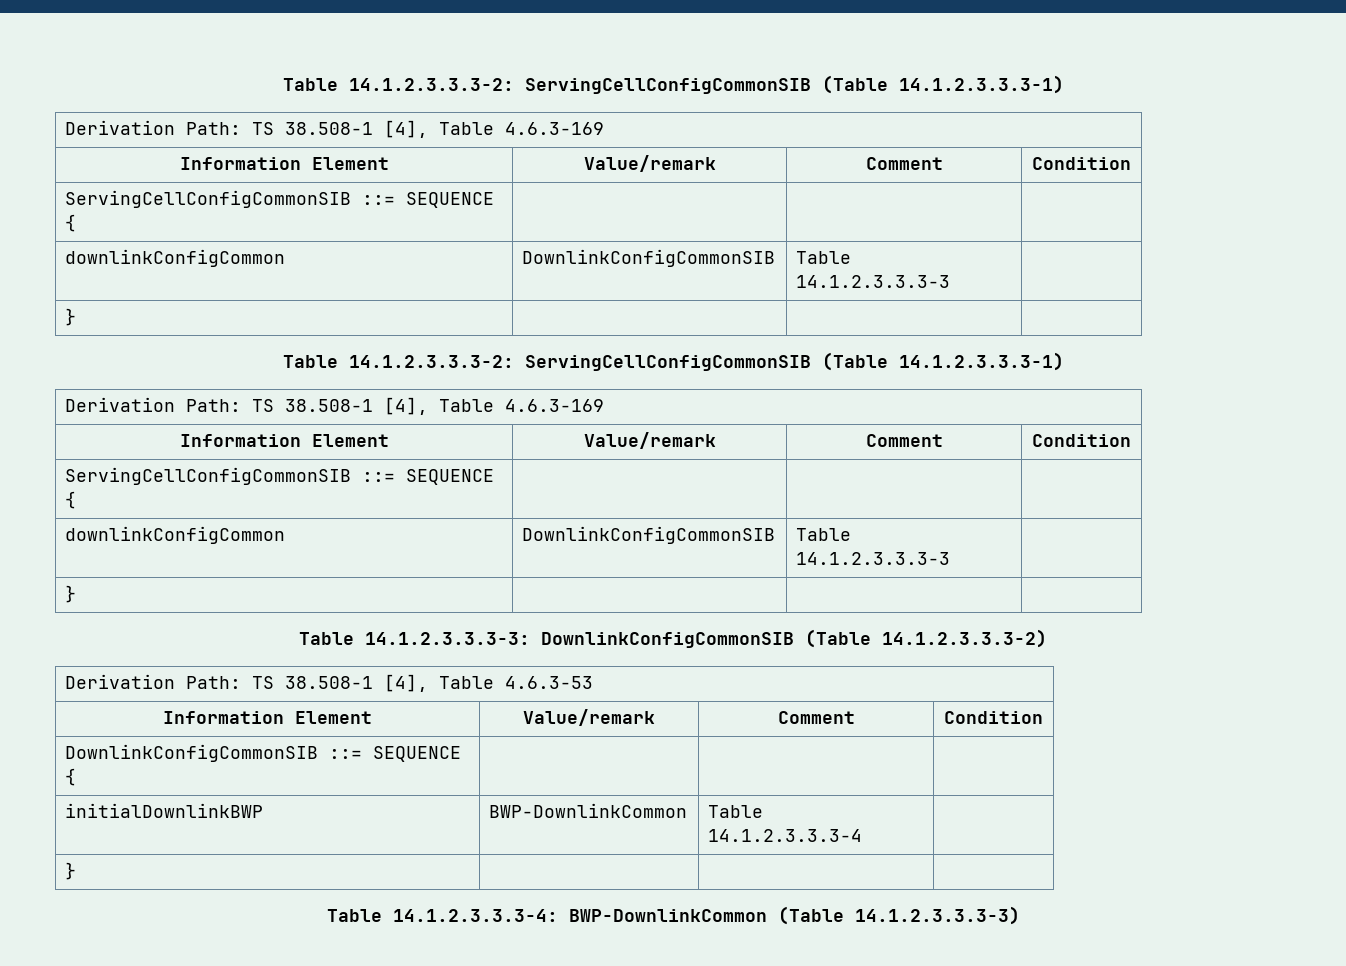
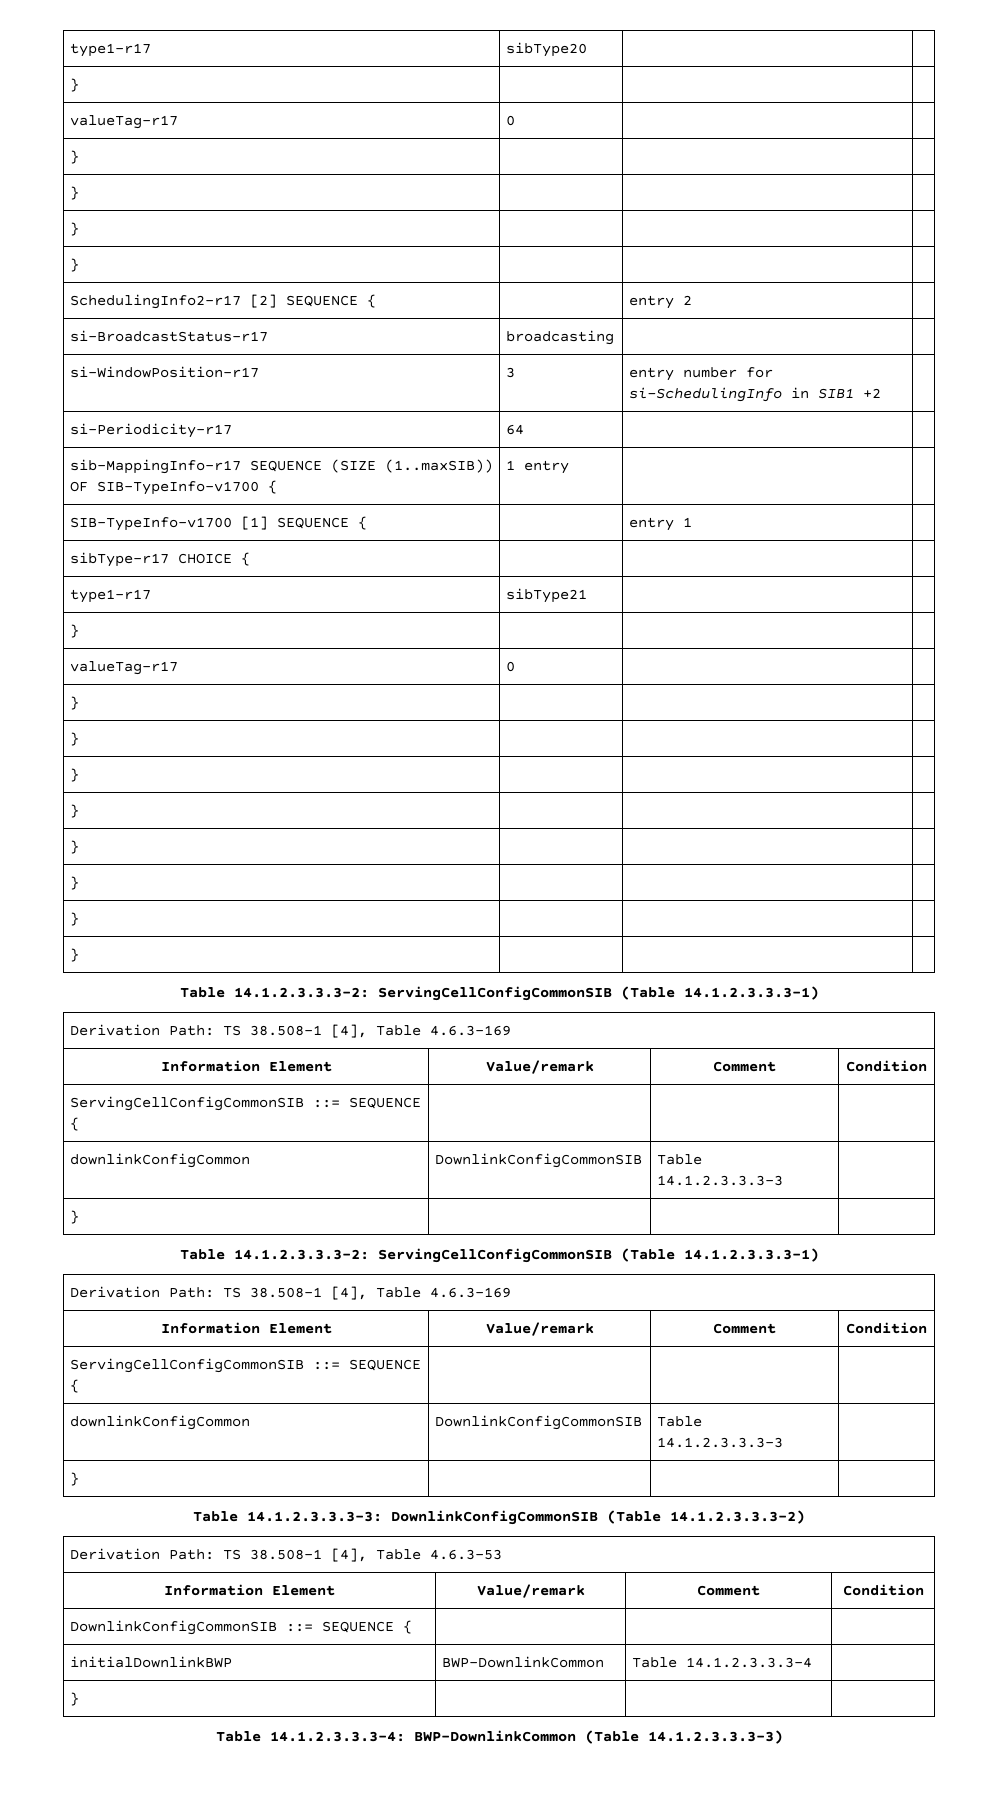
(282, 84) none -> [69,43,151,57] [505,42,587,57] [69,78,79,92] [69,115,178,129] [505,115,515,126] [69,150,79,164] [69,186,79,200] [69,222,79,236] [69,258,79,272] [69,294,376,309] [628,295,692,309] [69,330,268,342] [505,330,614,345] [69,366,259,378] [505,367,515,378] [628,367,773,381] [628,387,881,402] [69,423,232,438] [505,424,524,435] [69,459,493,474] [69,480,277,495] [505,460,569,474] [69,516,367,531] [628,517,692,531] [69,552,250,567] [69,589,151,603] [505,588,587,603] [69,624,79,638] [69,661,178,675] [505,661,515,672] [69,696,79,710] [69,732,79,746] [69,768,79,782] [69,804,79,818] [69,840,79,854] [69,876,79,890] [69,912,79,926] [69,948,79,962] type1-r17 | sibType20 | | // } | | | // valueTag-r17 | 0 | | // } | | | // } | | | // } | | | // } | | | // SchedulingInfo2-r17 [2] SEQUENCE { | | entry 2 | // si-BroadcastStatus-r17 | broadcasting | | // si-WindowPosition-r17 | 3 | entry number for si-SchedulingInfo in SIB1 +2 | // si-Periodicity-r17 | 64 | | // sib-MappingInfo-r17 SEQUENCE (SIZE (1..maxSIB)) OF SIB-TypeInfo-v1700 { | 1 entry | | // SIB-TypeInfo-v1700 [1] SEQUENCE { | | entry 1 | // sibType-r17 CHOICE { | | | // type1-r17 | sibType21 | | // } | | | // valueTag-r17 | 0 | | // } | | | // } | | | // } | | | // } | | | // } | | | // } | | | // } | | | // } | | | //

